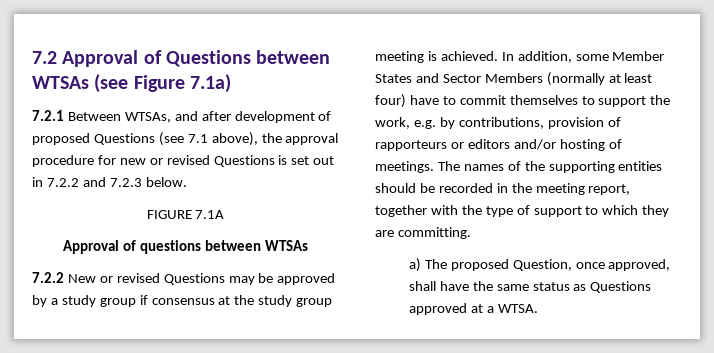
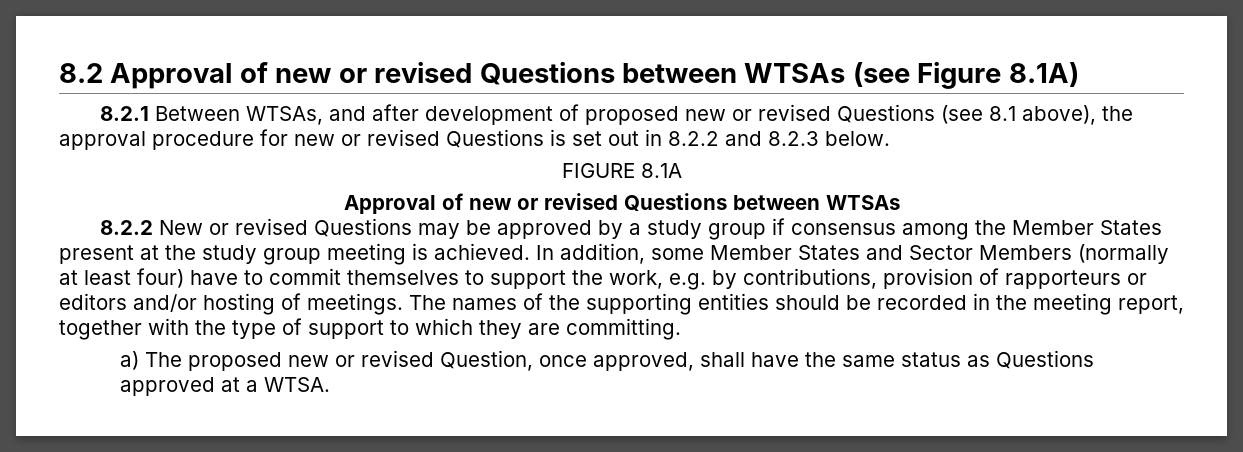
[32,50,162,67] 7.2 Approval of -> [59,61,473,89] 8.2 Approval of new or revised
[189,74,231,93] [32,110,64,121] 7.1a) // 7.2.1 -> [1008,62,1079,87] [100,106,150,121] 8.1A) // 8.2.1
(90, 139) none -> [685,104,832,121] new or revised
[187,134,208,143] 7.1 -> [989,106,1017,121] 8.1
[46,177,142,187] 7.2.2 and 7.2.3 -> [668,131,819,146] 8.2.2 and 8.2.3
[195,210,225,219] [63,240,201,254] 7.1A // Approval of questions -> [640,163,682,178] [343,193,727,214] 8.1A // Approval of new or revised Questions
[32,272,64,283] 7.2.2 -> [100,220,154,235] 8.2.2
(215, 301) none -> [902,220,1163,240] [59,245,134,264] among the Member States present
(509, 265) none -> [288,350,435,367] new or revised

